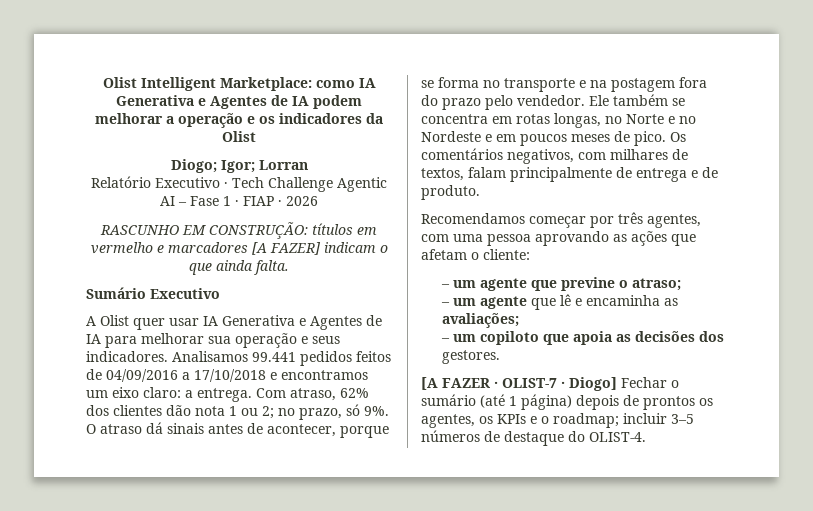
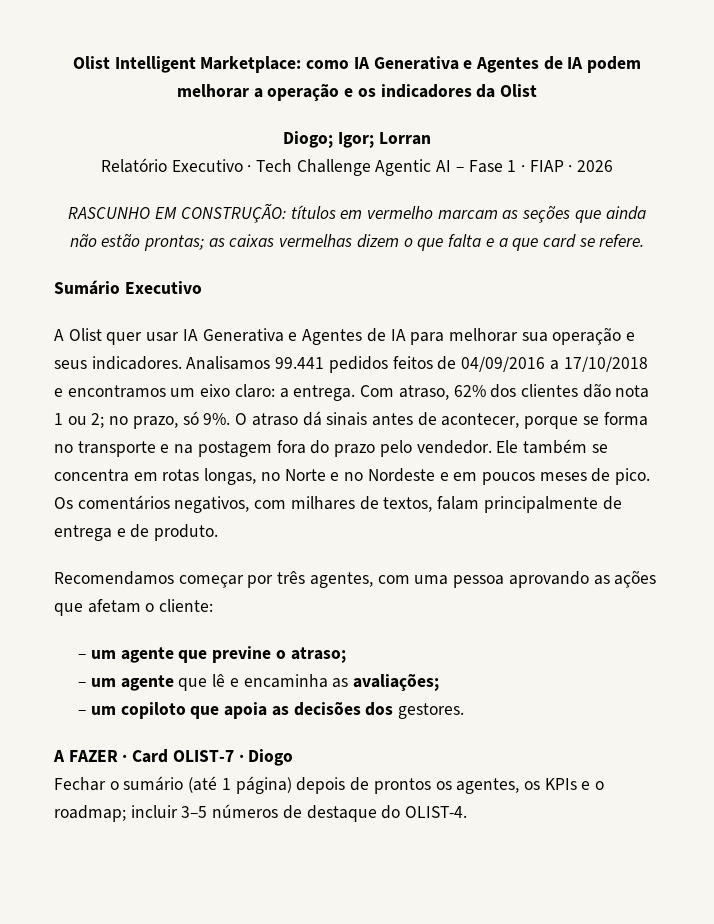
[156,242,388,255] [189,260,289,275] e marcadores [A FAZER] indicam o que ainda falta. -> [437,205,646,223] [69,233,645,251] marcam as seções que ainda não estão prontas; as caixas vermelhas dizem o que falta e a que card se refere.
[421,377,438,390] [A -> [53,750,65,762] A
(498, 384) none -> [132,749,169,763] Card
[569,377,617,391] Diogo] -> [248,749,294,766] Diogo //

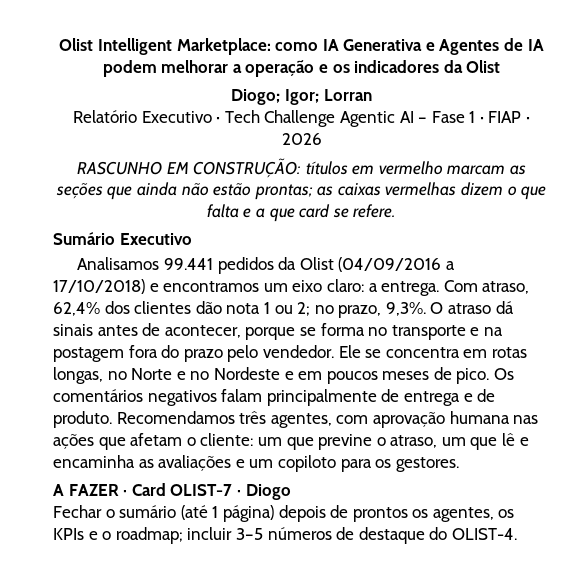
[54,327,636,345] [54,356,648,373] A Olist quer usar IA Generativa e Agentes de IA para melhorar sua operação e seus indicadores. Analisamos 99.441 pedidos feitos de 04/09/2016 a 17/10/2018 -> [77,257,455,274] [53,279,145,294] Analisamos 99.441 pedidos da Olist (04/09/2016 a 17/10/2018)
[453,385,486,397] 62% -> [53,302,100,316] 62,4%
[182,411,231,425] só 9%. -> [385,302,426,316] 9,3%.
[522,439,587,454] também -> (361, 351) none
[174,496,433,513] negativos, com milhares de textos, -> [147,390,217,406] negativos
[54,571,610,588] // Recomendamos começar por três agentes, com uma pessoa aprovando as -> [116,411,539,428] Recomendamos três agentes, com aprovação humana nas
[78,646,346,663] [78,675,174,691] // – um agente que previne o atraso; // – um agente -> [257,434,466,450] um que previne o atraso, um
[353,674,440,692] [78,702,394,719] avaliações; // – um copiloto que apoia as decisões dos -> [158,455,392,472] avaliações e um copiloto para os

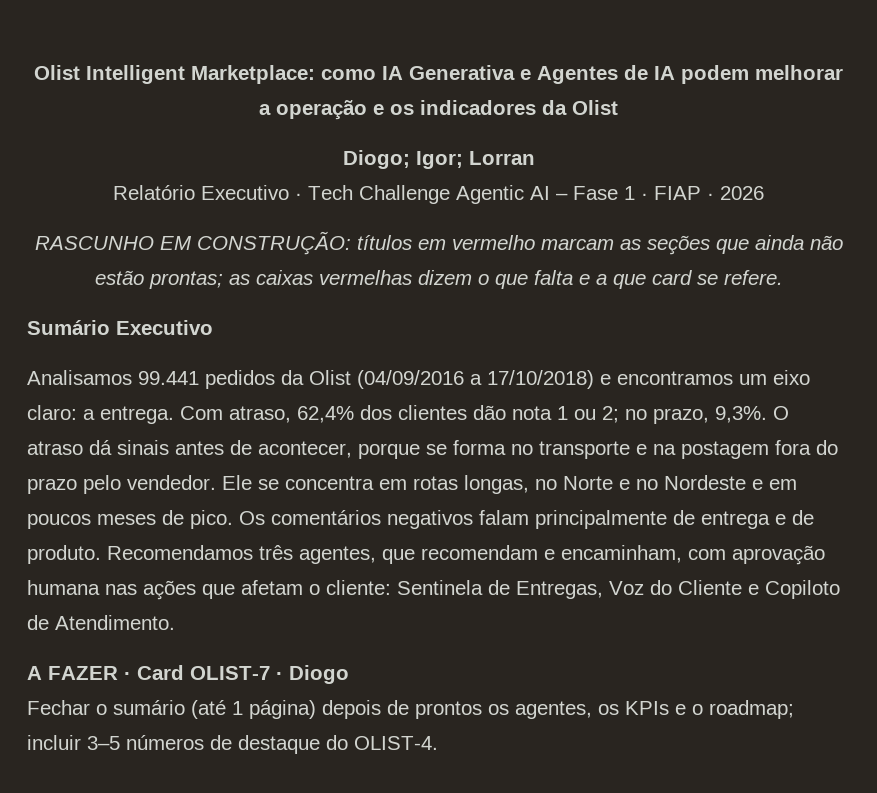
(332, 420) none -> [382,545,682,564] que recomendam e encaminham,
[257,433,529,450] [53,455,459,472] um que previne o atraso, um que lê e encaminha as avaliações e um copiloto para os gestores. -> [397,580,840,599] [27,615,175,630] Sentinela de Entregas, Voz do Cliente e Copiloto de Atendimento.

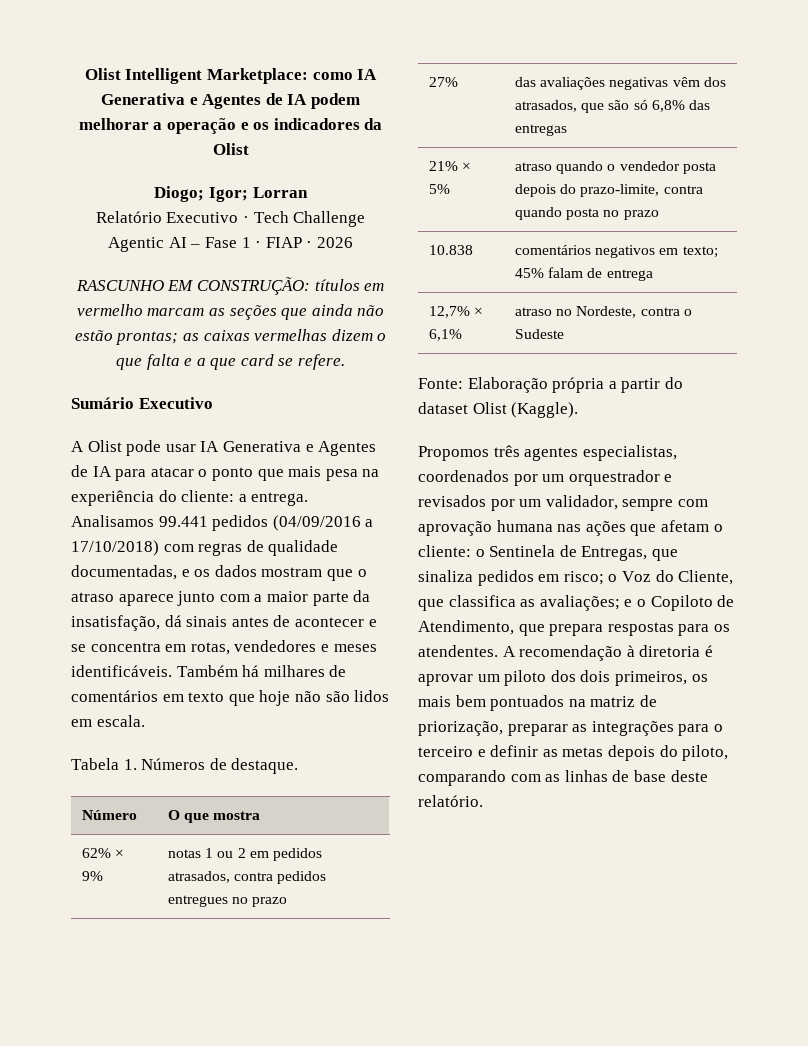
(213, 327) none -> [71,440,377,456] [71,465,380,481] [71,490,309,506] A Olist pode usar IA Generativa e Agentes de IA para atacar o ponto que mais pesa na experiência do cliente: a entrega.
[281,370,351,385] da Olist -> (269, 523) none
[600,370,810,385] [27,405,789,424] [27,440,838,459] [27,475,797,494] [27,510,814,529] [27,545,682,564] e encontramos um eixo claro: a entrega. Com atraso, 62,4% dos clientes dão nota 1 ou 2; no prazo, 9,3%. O atraso dá sinais antes de acontecer, porque se forma no transporte e na postagem fora do prazo pelo vendedor. Ele se concentra em rotas longas, no Norte e no Nordeste e em poucos meses de pico. Os comentários negativos falam principalmente de entrega e de produto. Recomendamos três agentes, que recomendam e encaminham, -> [163,540,339,556] [71,565,367,581] [71,590,371,606] [71,615,377,631] [71,640,377,655] [71,665,347,677] [71,690,390,706] [71,715,145,727] [71,758,299,774] [82,810,138,820] [168,810,261,823] [82,848,125,858] [82,871,104,881] [168,848,322,861] [168,871,327,884] [168,895,288,907] [429,77,459,87] [515,77,726,90] [515,100,710,113] [515,124,568,136] [429,161,472,171] [429,184,451,194] [515,161,716,174] [515,184,703,197] [515,207,659,220] [429,245,474,255] [515,245,718,258] [515,267,653,281] [429,306,484,318] [429,329,463,341] [515,306,692,318] [515,329,565,339] [418,377,683,393] [418,402,579,418] [418,445,677,461] [418,470,673,486] [418,495,674,511] com regras de qualidade documentadas, e os dados mostram que o atraso aparece junto com a maior parte da insatisfação, dá sinais antes de acontecer e se concentra em rotas, vendedores e meses identificáveis. Também há milhares de comentários em texto que hoje não são lidos em escala. // Tabela 1. Números de destaque. // Número | O que mostra // 62% × 9% | notas 1 ou 2 em pedidos atrasados, contra pedidos entregues no prazo // 27% | das avaliações negativas vêm dos atrasados, que são só 6,8% das entregas // 21% × 5% | atraso quando o vendedor posta depois do prazo-limite, contra quando posta no prazo // 10.838 | comentários negativos em texto; 45% falam de entrega // 12,7% × 6,1% | atraso no Nordeste, contra o Sudeste // Fonte: Elaboração própria a partir do dataset Olist (Kaggle). // Propomos três agentes especialistas, coordenados por um orquestrador e revisados por um validador, sempre
(391, 587) none -> [475,549,485,557] o
[609,580,840,599] [27,615,175,630] [27,665,349,684] [27,700,794,719] [27,735,438,754] Voz do Cliente e Copiloto de Atendimento. // A FAZER · Card OLIST-7 · Diogo // Fechar o sumário (até 1 página) depois de prontos os agentes, os KPIs e o roadmap; incluir 3–5 números de destaque do OLIST-4. -> [651,549,678,561] [418,570,734,586] [418,595,735,611] [418,620,730,636] [418,645,713,661] [418,670,708,686] [418,695,657,711] [418,721,723,736] [418,745,729,761] [418,770,708,786] [418,795,483,807] que sinaliza pedidos em risco; o Voz do Cliente, que classifica as avaliações; e o Copiloto de Atendimento, que prepara respostas para os atendentes. A recomendação à diretoria é aprovar um piloto dos dois primeiros, os mais bem pontuados na matriz de priorização, preparar as integrações para o terceiro e definir as metas depois do piloto, comparando com as linhas de base deste relatório.

